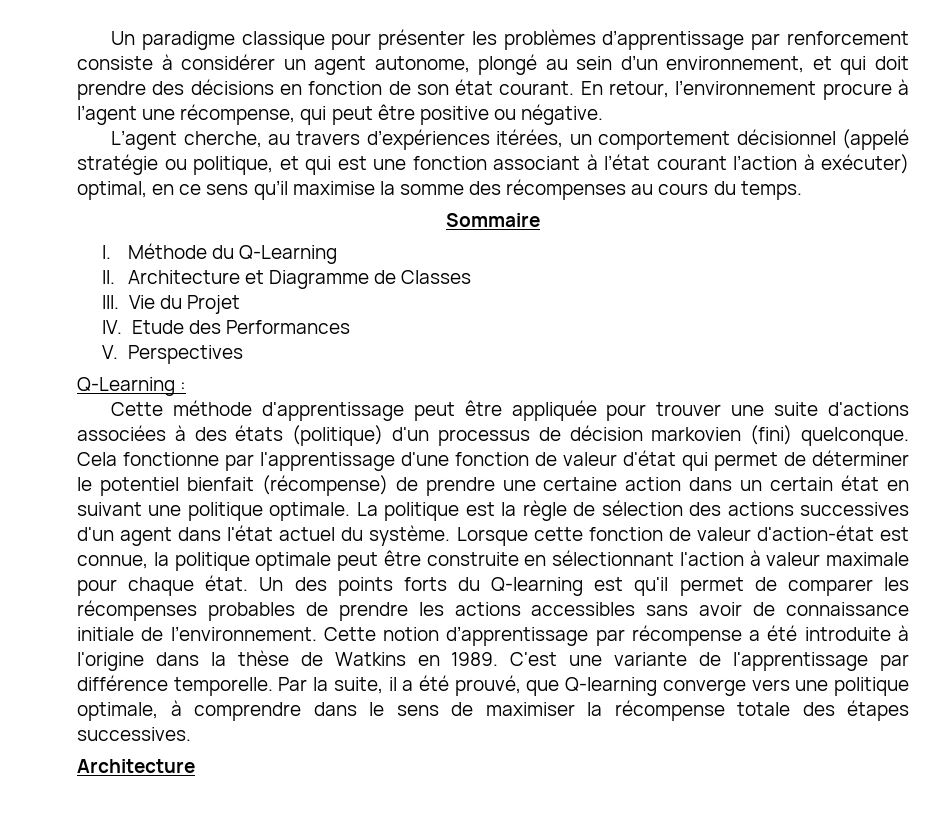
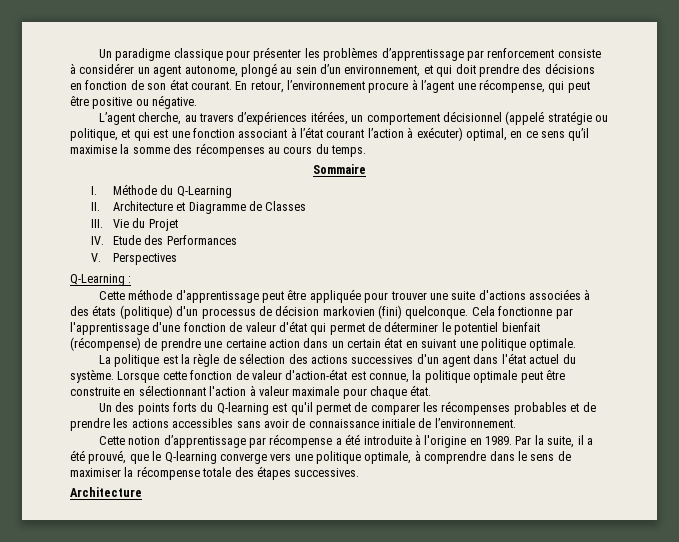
(351, 511) none -> (577, 344) //
(249, 583) none -> (432, 390) //
(295, 611) none -> [570,403,580,412] et
(317, 633) none -> (516, 423) //
[155,650,909,671] [77,675,273,696] dans la thèse de Watkins en 1989. C'est une variante de l'apprentissage par différence temporelle. -> [469,436,513,445] en 1989.
(560, 688) none -> [152,451,162,461] le

